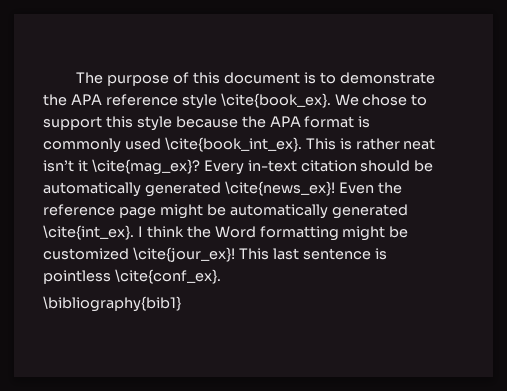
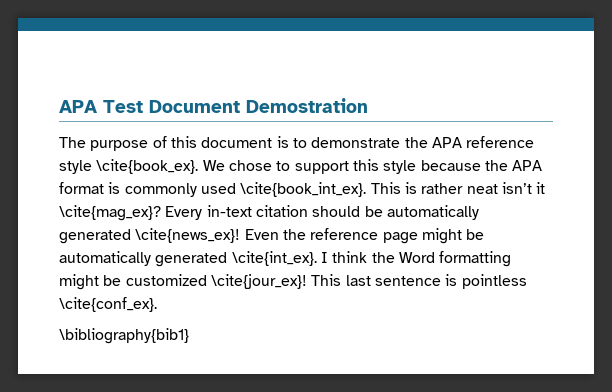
(76, 78) none -> [59,98,368,113] APA Test Document Demostration //

